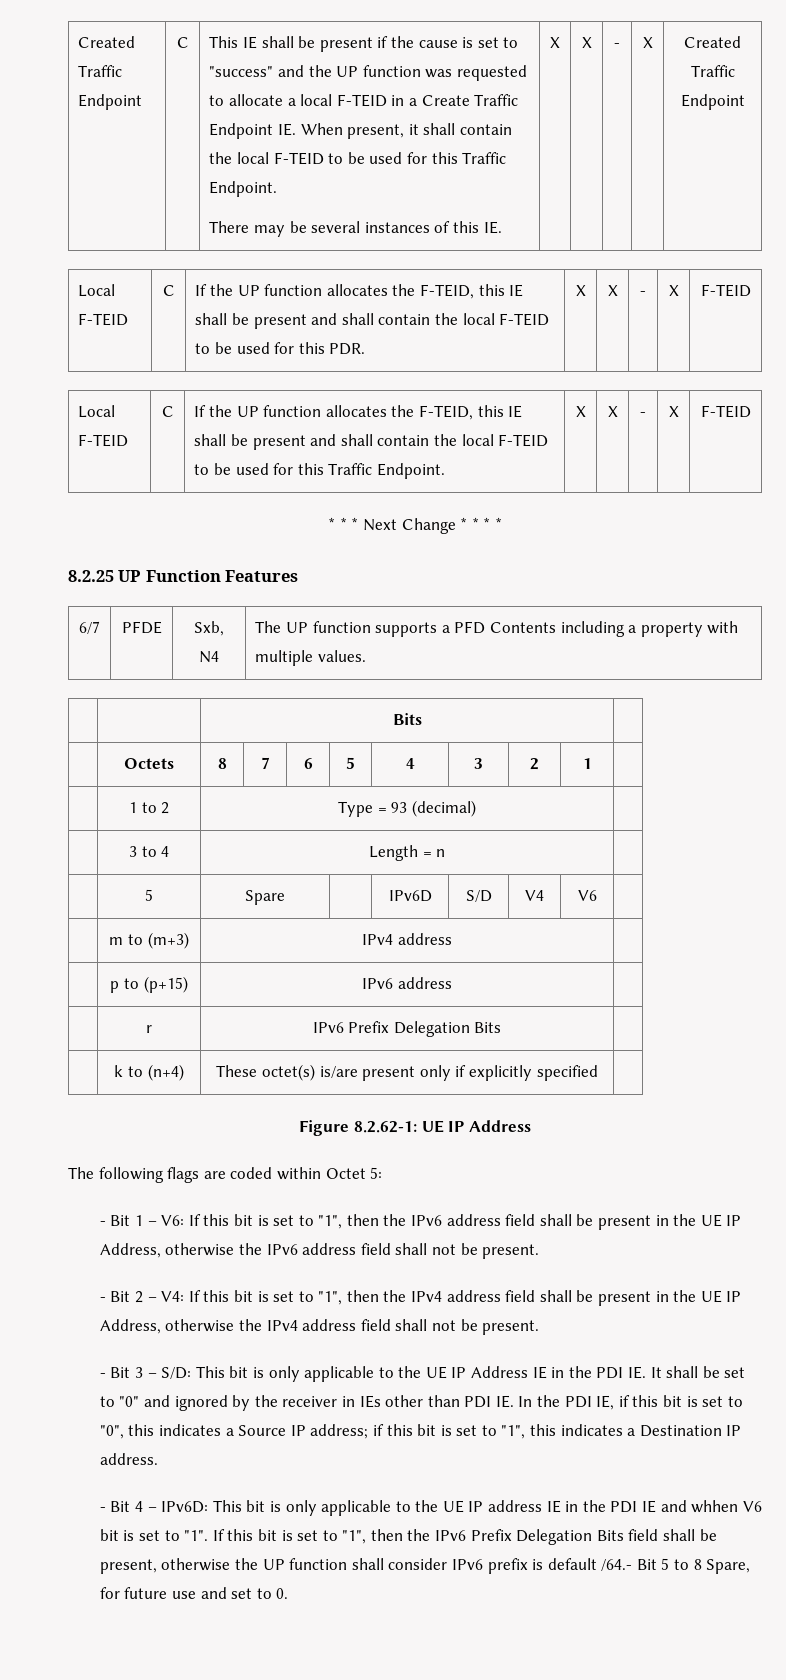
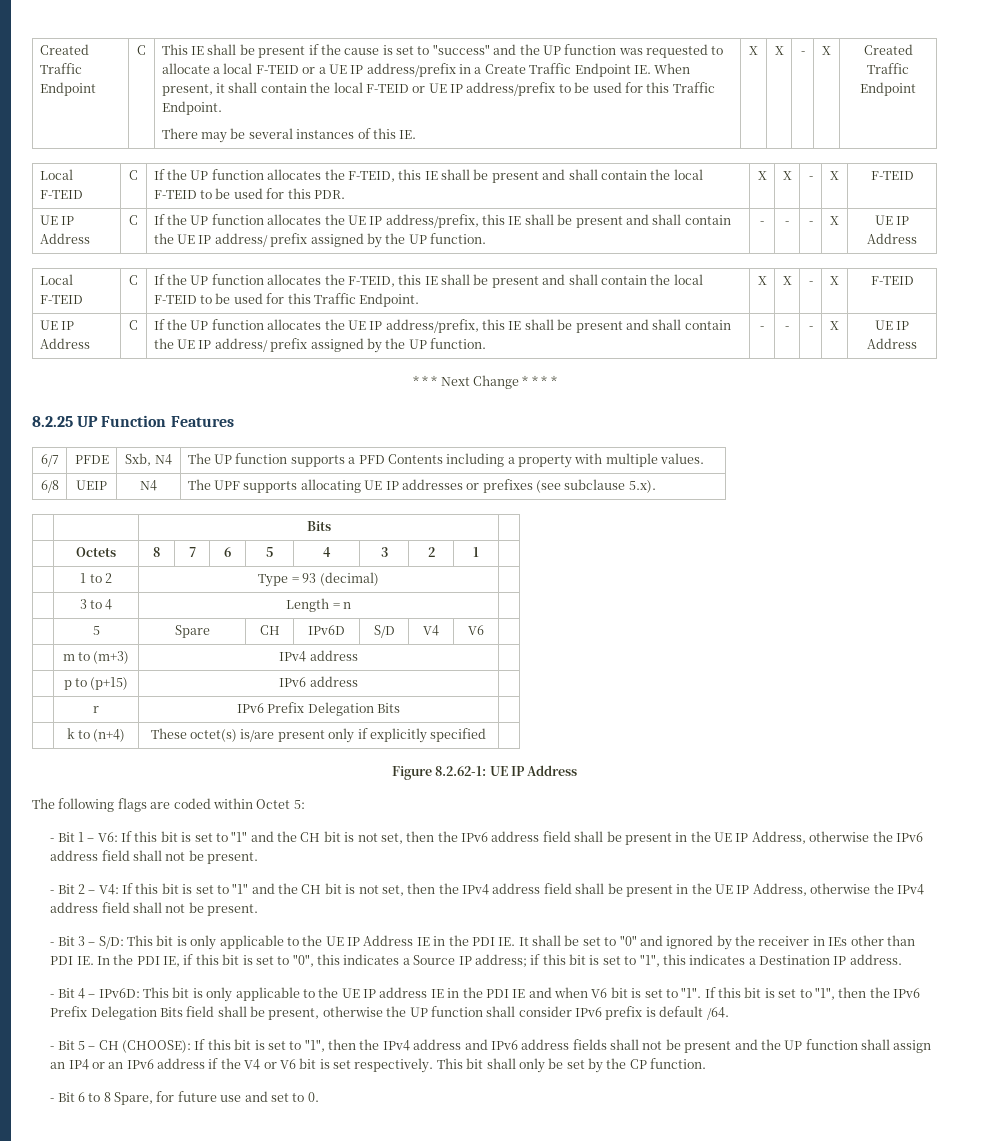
(387, 100) none -> [302,63,456,77] or a UE IP address/prefix
(324, 158) none -> [412,82,556,96] or UE IP address/prefix
(751, 290) none -> [39,215,75,225] [39,233,90,244] [129,215,138,225] [153,214,731,228] [153,233,487,248] [760,221,764,225] [785,221,789,225] [808,221,813,225] [830,216,839,225] [874,215,910,225] [867,233,917,244] // UE IP Address | C | If the UP function allocates the UE IP address/prefix, this IE shall be present and shall contain the UE IP address/ prefix assigned by the UP function. | - | - | - | X | UE IP Address
(751, 411) none -> [39,320,75,330] [39,338,90,349] [129,320,138,330] [153,319,731,333] [153,338,487,353] [760,326,764,330] [785,326,789,330] [808,326,813,330] [830,321,839,330] [874,320,910,330] [867,338,917,349] // UE IP Address | C | If the UP function allocates the UE IP address/prefix, this IE shall be present and shall contain the UE IP address/ prefix assigned by the UP function. | - | - | - | X | UE IP Address
(366, 656) none -> [40,480,59,493] [76,480,107,490] [140,480,157,491] [187,479,656,493] // 6/8 | UEIP | N4 | The UPF supports allocating UE IP addresses or prefixes (see subclause 5.x).
(285, 897) none -> [259,625,280,635] CH
[318,1215,343,1229] "1", -> [231,831,403,844] "1" and the CH bit is not set,
[318,1291,343,1305] "1", -> [232,883,404,896] "1" and the CH bit is not set,
[691,1500,739,1513] whhen -> [554,987,589,998] when
[601,1558,670,1571] /64.- Bit 5 -> [706,1007,729,1020] [50,1039,932,1053] [50,1058,707,1073] [50,1092,85,1102] /64. // - Bit 5 – CH (CHOOSE): If this bit is set to "1", then the IPv4 address and IPv6 address fields shall not be present and the UP function shall assign an IP4 or an IPv6 address if the V4 or V6 bit is set respectively. This bit shall only be set by the CP function. // - Bit 6

